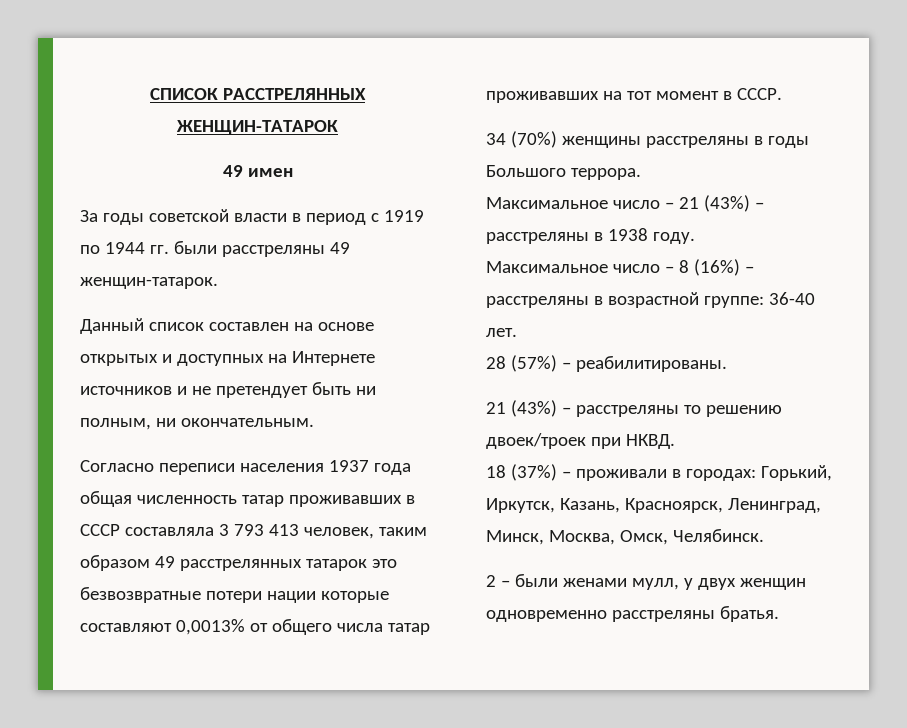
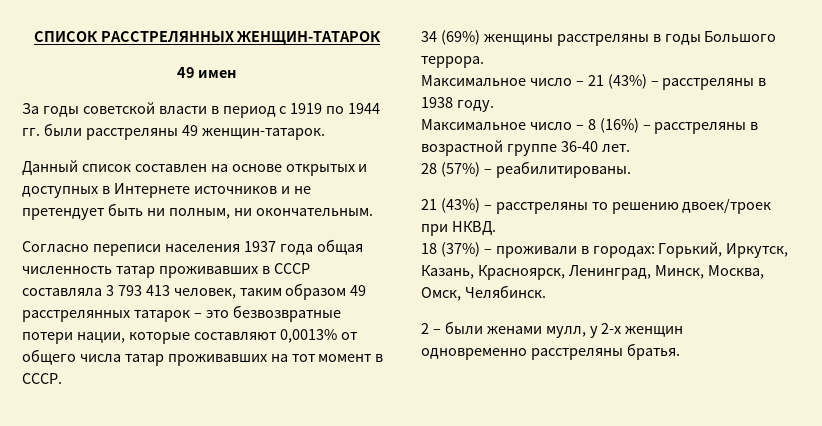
[267,354,287,363] на -> [101,186,110,194] в
(367, 565) none -> [193,313,202,318] –
[266,591,316,603] нации -> [76,332,125,343] нации,
[510,131,557,148] (70%) -> [440,30,480,45] (69%)
[703,296,764,308] группе: -> [506,144,557,156] группе
[697,578,736,590] двух -> [601,323,622,334] 2-х

